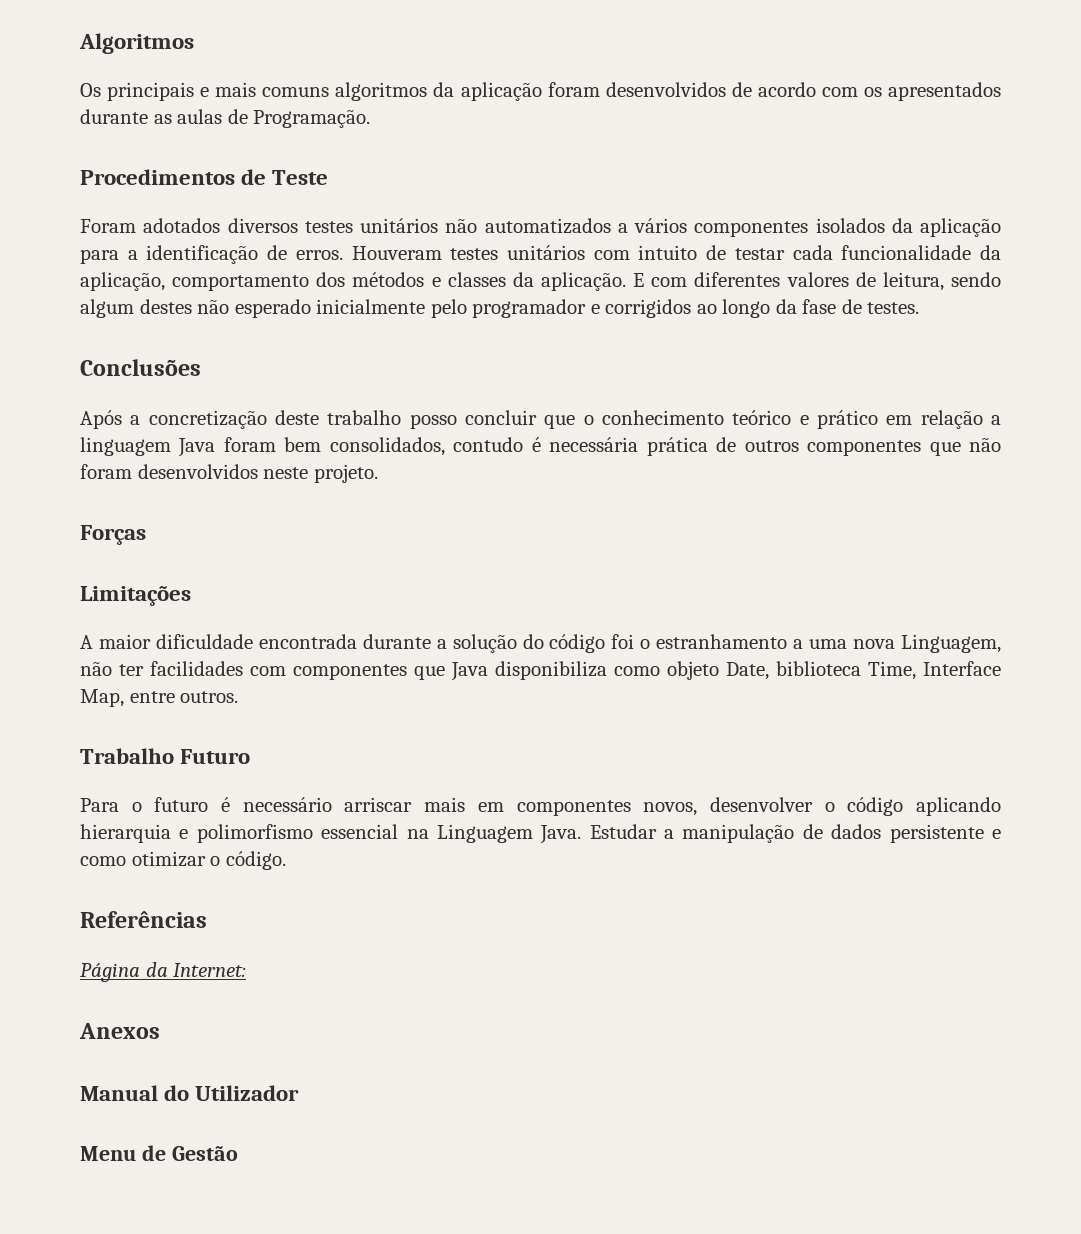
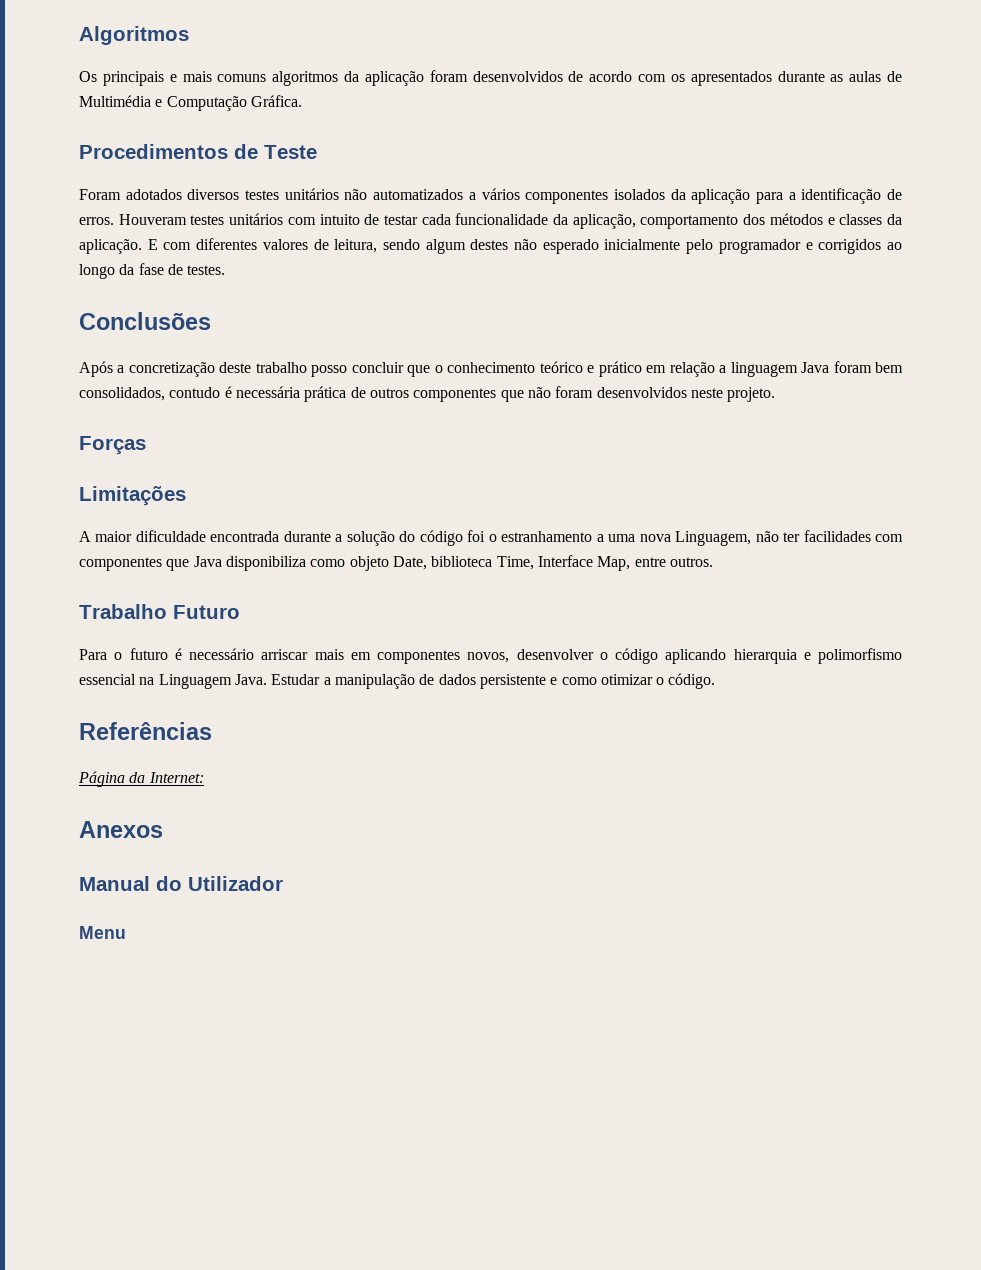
[253,109,371,128] Programação. -> [79,95,302,111] Multimédia e Computação Gráfica.
[141,1145,238,1161] de Gestão -> (126, 932) none

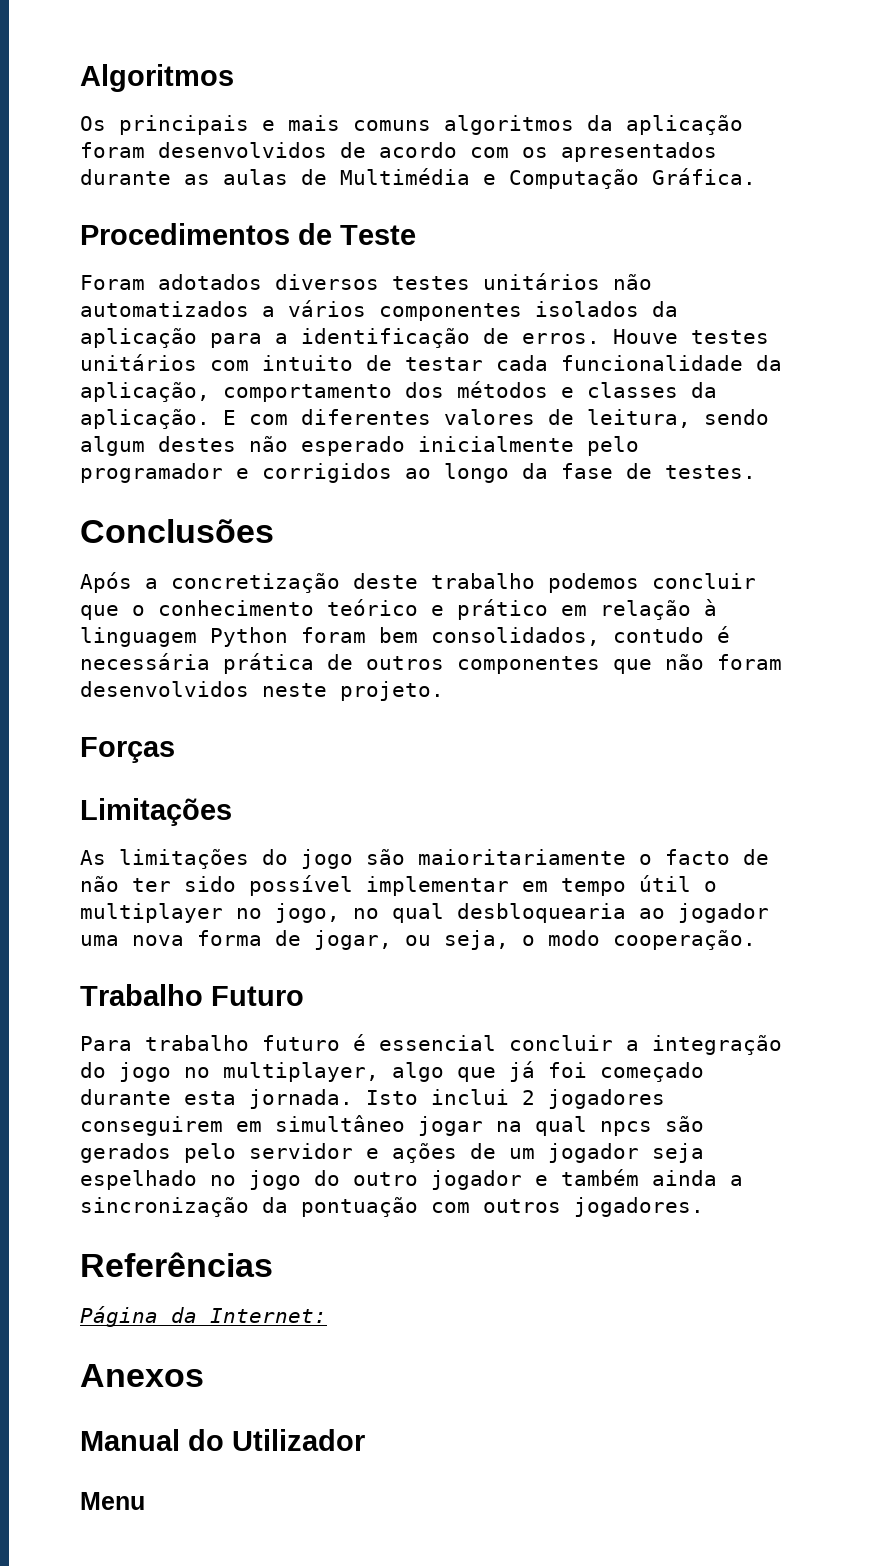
[118,214,187,225] Houveram -> [613,329,678,344] Houve
[311,365,348,377] posso -> [548,573,639,593] podemos
[719,362,830,377] a linguagem Java -> [704,599,717,616] [80,627,288,647] à linguagem Python
[79,530,904,546] [79,555,713,571] A maior dificuldade encontrada durante a solução do código foi o estranhamento a uma nova Linguagem, não ter facilidades com componentes que Java disponibiliza como objeto Date, biblioteca Time, Interface Map, entre outros. -> [80,849,769,869] [80,875,717,896] [80,903,769,923] [80,930,756,950] As limitações do jogo são maioritariamente o facto de não ter sido possível implementar em tempo útil o multiplayer no jogo, no qual desbloquearia ao jogador uma nova forma de jogar, ou seja, o modo cooperação.
[114,652,123,660] o -> [145,1035,249,1051] trabalho
[189,648,902,664] [79,673,716,689] necessário arriscar mais em componentes novos, desenvolver o código aplicando hierarquia e polimorfismo essencial na Linguagem Java. Estudar a manipulação de dados persistente e como otimizar o código. -> [379,1035,782,1055] [80,1061,704,1082] [80,1089,665,1109] [80,1115,704,1136] [80,1143,704,1163] [80,1169,743,1190] [80,1197,704,1217] essencial concluir a integração do jogo no multiplayer, algo que já foi começado durante esta jornada. Isto inclui 2 jogadores conseguirem em simultâneo jogar na qual npcs são gerados pelo servidor e ações de um jogador seja espelhado no jogo do outro jogador e também ainda a sincronização da pontuação com outros jogadores.

